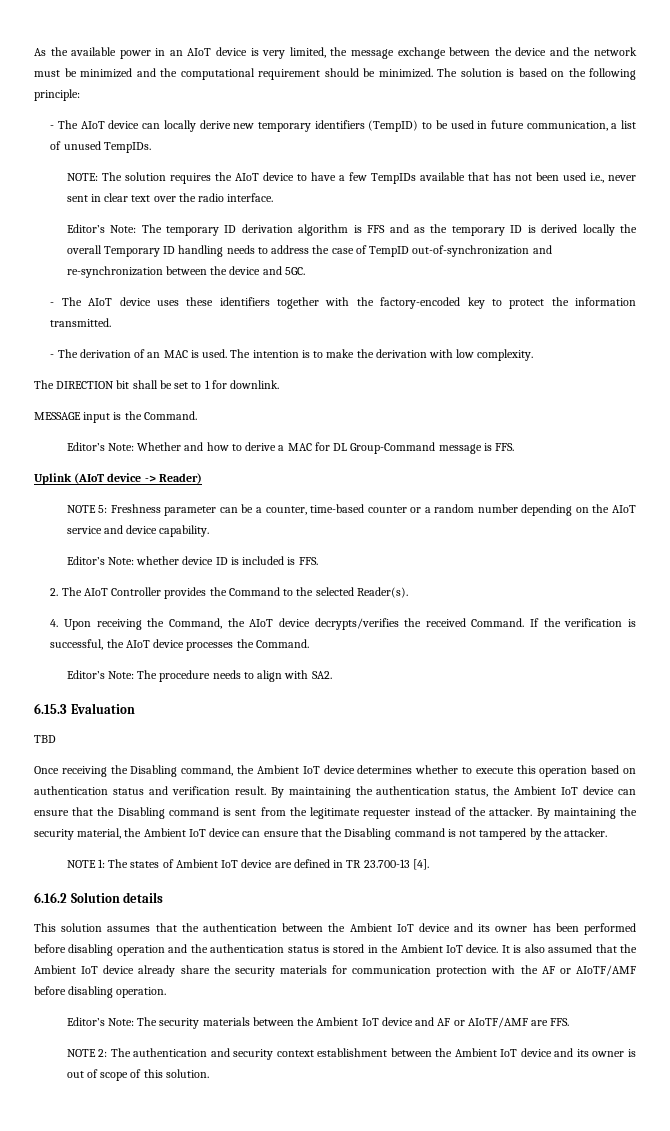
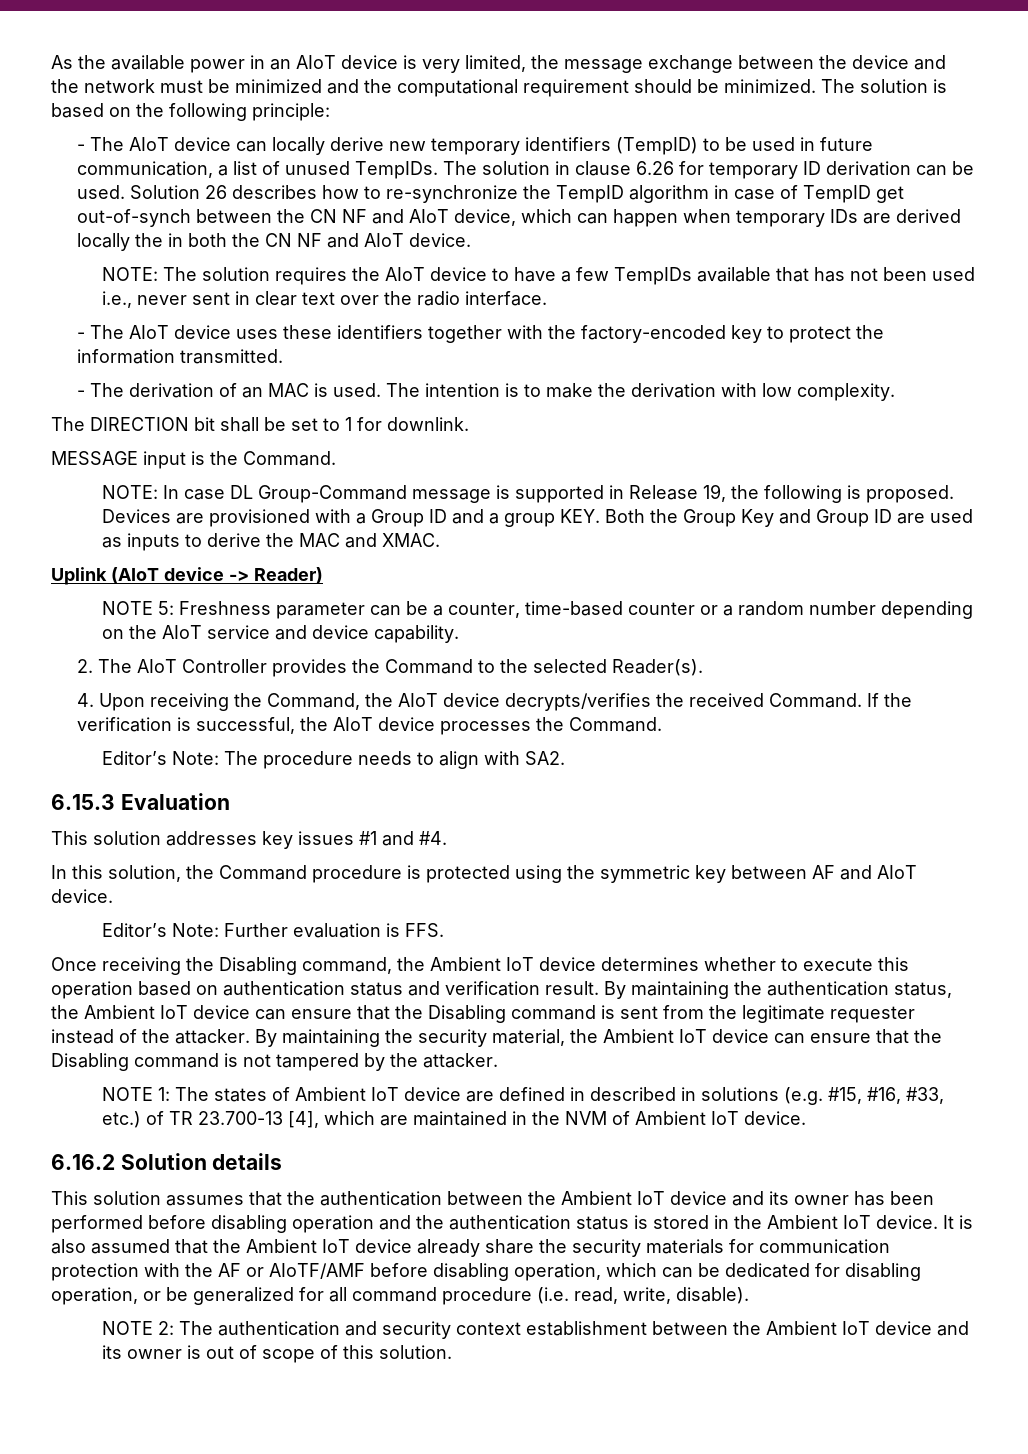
(151, 147) none -> [442,161,974,179] [76,185,904,203] [76,209,961,227] [76,233,471,251] The solution in clause 6.26 for temporary ID derivation can be used. Solution 26 describes how to re-synchronize the TempID algorithm in case of TempID get out-of-synch between the CN NF and AIoT device, which can happen when temporary IDs are derived locally the in both the CN NF and AIoT device.
[66,224,638,236] [66,245,552,257] [66,266,305,278] // Editor’s Note: The temporary ID derivation algorithm is FFS and as the temporary ID is derived locally the overall Temporary ID handling needs to address the case of TempID out-of-synchronization and re-synchronization between the device and 5GC. -> (548, 298) none
[66,442,515,454] Editor’s Note: Whether and how to derive a MAC for DL Group-Command message is FFS. -> [102,484,955,503] [102,509,974,527] [102,533,441,551] NOTE: In case DL Group-Command message is supported in Release 19, the following is proposed. Devices are provisioned with a Group ID and a group KEY. Both the Group Key and Group ID are used as inputs to derive the MAC and XMAC.
[66,556,318,565] // Editor’s Note: whether device ID is included is FFS. -> (460, 634) none
[34,735,56,743] TBD -> [51,831,447,849] [51,865,917,883] [51,889,113,903] [102,923,445,938] This solution addresses key issues #1 and #4. // In this solution, the Command procedure is protected using the symmetric key between AF and AIoT device. // Editor’s Note: Further evaluation is FFS.
[346,859,429,870] TR 23.700-13 [4]. -> [590,1087,945,1105] [102,1111,807,1128] described in solutions (e.g. #15, #16, #33, etc.) of TR 23.700-13 [4], which are maintained in the NVM of Ambient IoT device.
[116,987,167,998] [66,1017,570,1029] operation. // Editor’s Note: The security materials between the Ambient IoT device and AF or AIoTF/AMF are FFS. -> [514,1263,921,1281] [51,1287,749,1305] operation, which can be dedicated for disabling operation, or be generalized for all command procedure (i.e. read, write, disable).

